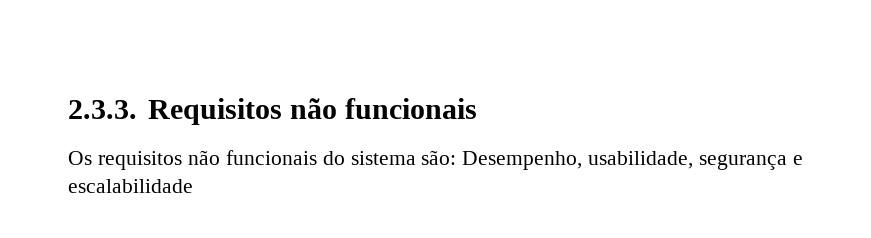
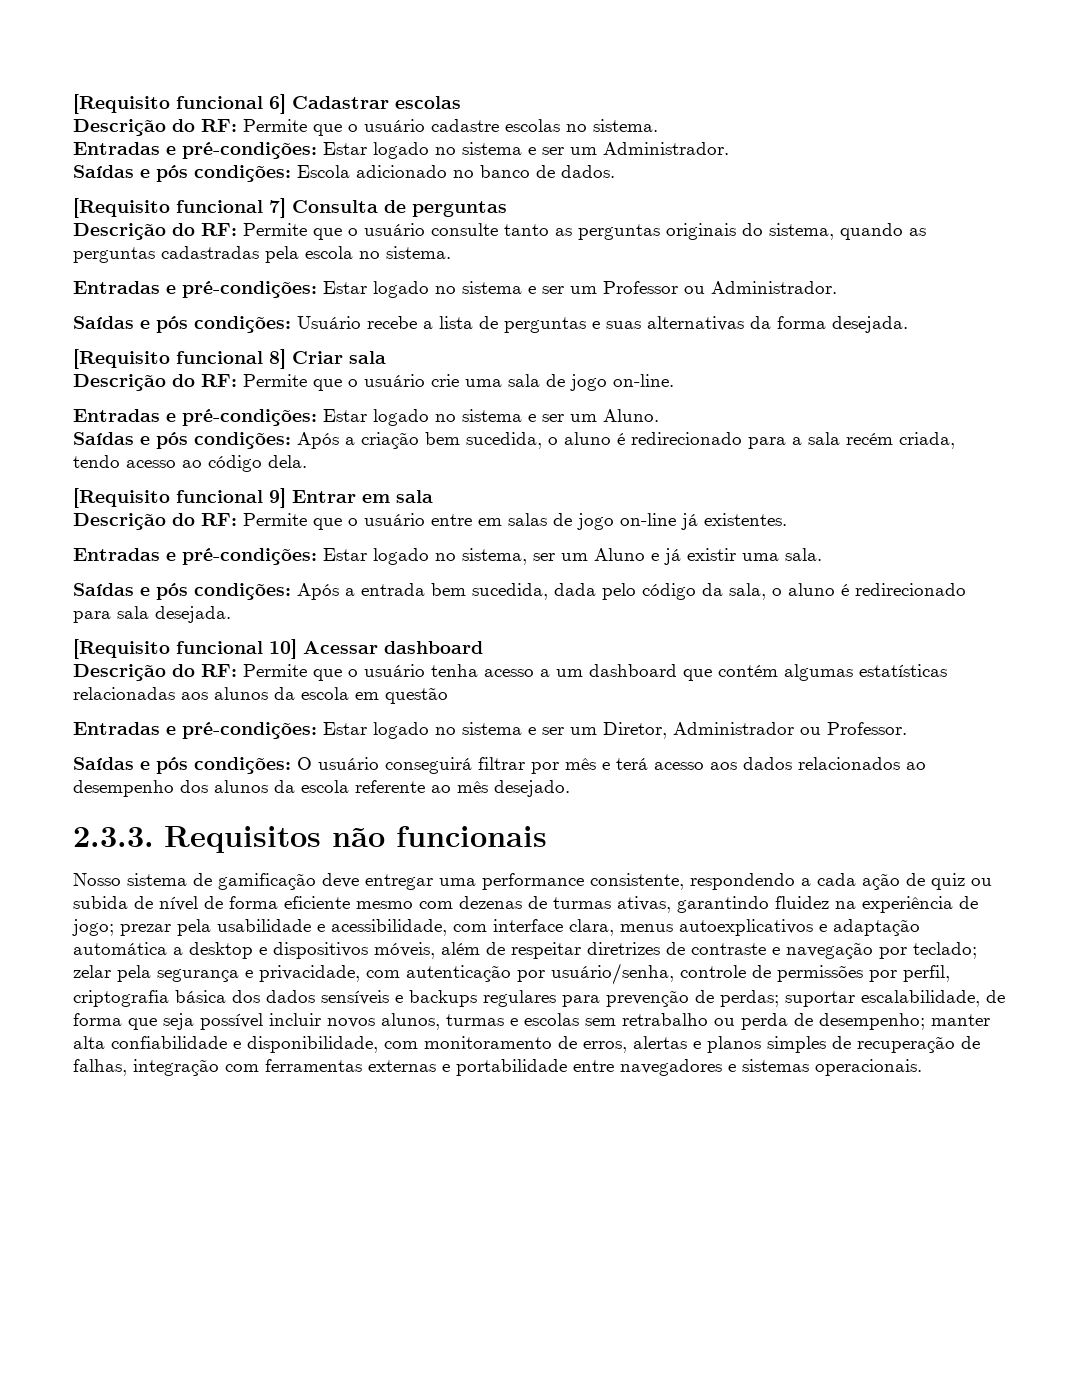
[68,98,477,125] [68,150,803,170] [68,179,193,193] 2.3.3. Requisitos não funcionais // Os requisitos não funcionais do sistema são: Desempenho, usabilidade, segurança e escalabilidade -> [73,94,461,114] [73,119,658,136] [73,142,729,159] [73,165,615,182] [73,198,507,218] [73,223,926,240] [73,246,451,263] [73,281,837,298] [73,316,908,333] [73,349,386,369] [73,374,674,391] [73,409,659,426] [73,432,955,449] [73,455,307,472] [73,488,433,508] [73,513,787,530] [73,548,822,565] [73,583,966,600] [73,606,231,623] [73,639,483,659] [73,664,947,681] [73,687,448,704] [73,722,907,739] [73,757,926,774] [73,780,570,797] [73,826,547,853] [73,873,992,890] [73,896,978,913] [72,919,920,936] [73,942,977,959] [73,963,950,985] [73,990,1005,1007] [73,1013,990,1030] [73,1036,980,1053] [73,1059,922,1076] [Requisito funcional 6] Cadastrar escolas // Descrição do RF: Permite que o usuário cadastre escolas no sistema. // Entradas e pré-condições: Estar logado no sistema e ser um Administrador. // Saídas e pós condições: Escola adicionado no banco de dados. // [Requisito funcional 7] Consulta de perguntas // Descrição do RF: Permite que o usuário consulte tanto as perguntas originais do sistema, quando as perguntas cadastradas pela escola no sistema. // Entradas e pré-condições: Estar logado no sistema e ser um Professor ou Administrador. // Saídas e pós condições: Usuário recebe a lista de perguntas e suas alternativas da forma desejada. // [Requisito funcional 8] Criar sala // Descrição do RF: Permite que o usuário crie uma sala de jogo on-line. // Entradas e pré-condições: Estar logado no sistema e ser um Aluno. // Saídas e pós condições: Após a criação bem sucedida, o aluno é redirecionado para a sala recém criada, tendo acesso ao código dela. // [Requisito funcional 9] Entrar em sala // Descrição do RF: Permite que o usuário entre em salas de jogo on-line já existentes. // Entradas e pré-condições: Estar logado no sistema, ser um Aluno e já existir uma sala. // Saídas e pós condições: Após a entrada bem sucedida, dada pelo código da sala, o aluno é redirecionado para sala desejada. // [Requisito funcional 10] Acessar dashboard // Descrição do RF: Permite que o usuário tenha acesso a um dashboard que contém algumas estatísticas relacionadas aos alunos da escola em questão // Entradas e pré-condições: Estar logado no sistema e ser um Diretor, Administrador ou Professor. // Saídas e pós condições: O usuário conseguirá filtrar por mês e terá acesso aos dados relacionados ao desempenho dos alunos da escola referente ao mês desejado. // 2.3.3. Requisitos não funcionais // Nosso sistema de gamificação deve entregar uma performance consistente, respondendo a cada ação de quiz ou subida de nível de forma eficiente mesmo com dezenas de turmas ativas, garantindo fluidez na experiência de jogo; prezar pela usabilidade e acessibilidade, com interface clara, menus autoexplicativos e adaptação automática a desktop e dispositivos móveis, além de respeitar diretrizes de contraste e navegação por teclado; zelar pela segurança e privacidade, com autenticação por usuário/senha, controle de permissões por perfil, criptografia básica dos dados sensíveis e backups regulares para prevenção de perdas; suportar escalabilidade, de forma que seja possível incluir novos alunos, turmas e escolas sem retrabalho ou perda de desempenho; manter alta confiabilidade e disponibilidade, com monitoramento de erros, alertas e planos simples de recuperação de falhas, integração com ferramentas externas e portabilidade entre navegadores e sistemas operacionais.

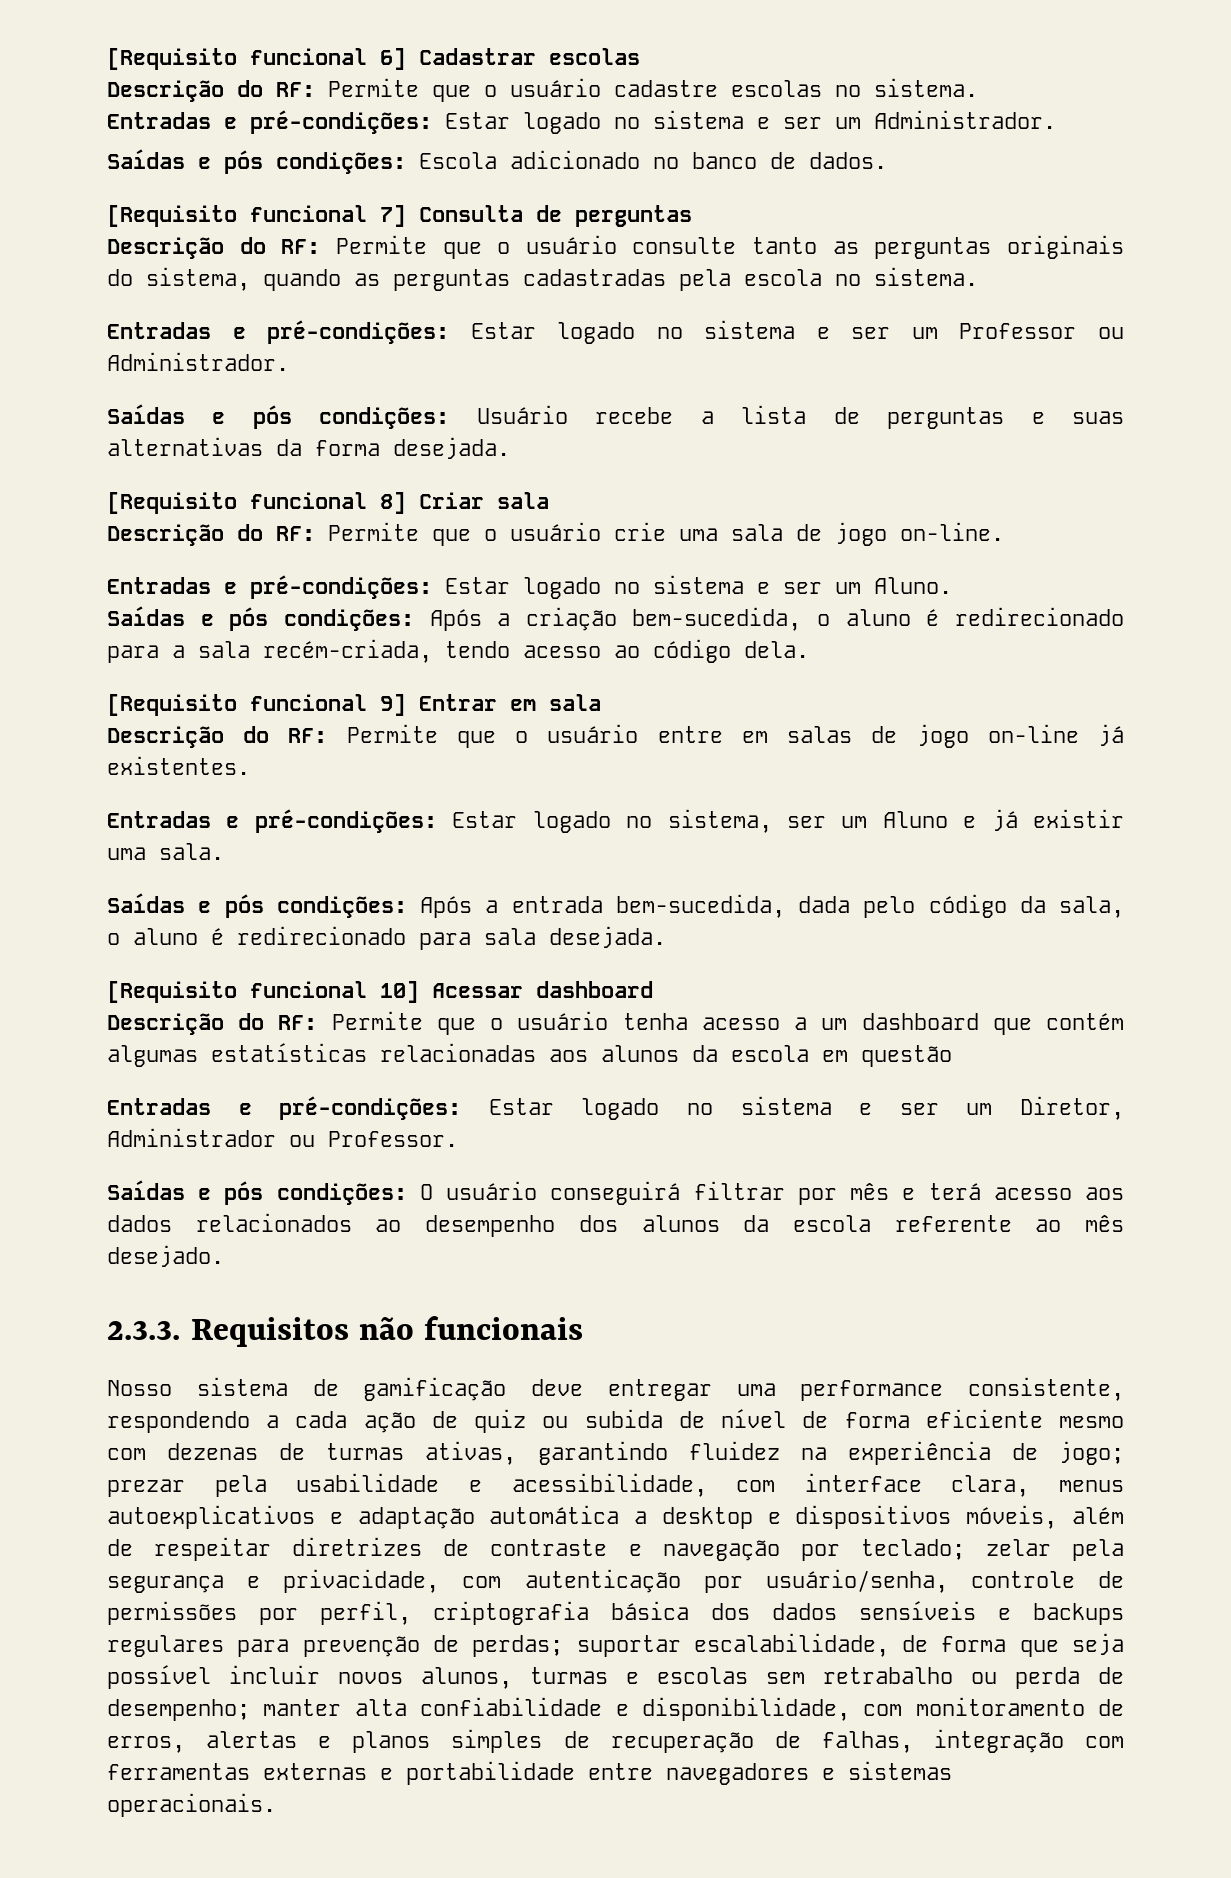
[425,432,542,449] bem sucedida, -> [632,607,802,631] bem-sucedida,
[846,432,955,449] recém criada, -> [263,639,432,663] recém-criada,
[431,583,548,600] bem sucedida, -> [615,894,785,918] bem-sucedida,

